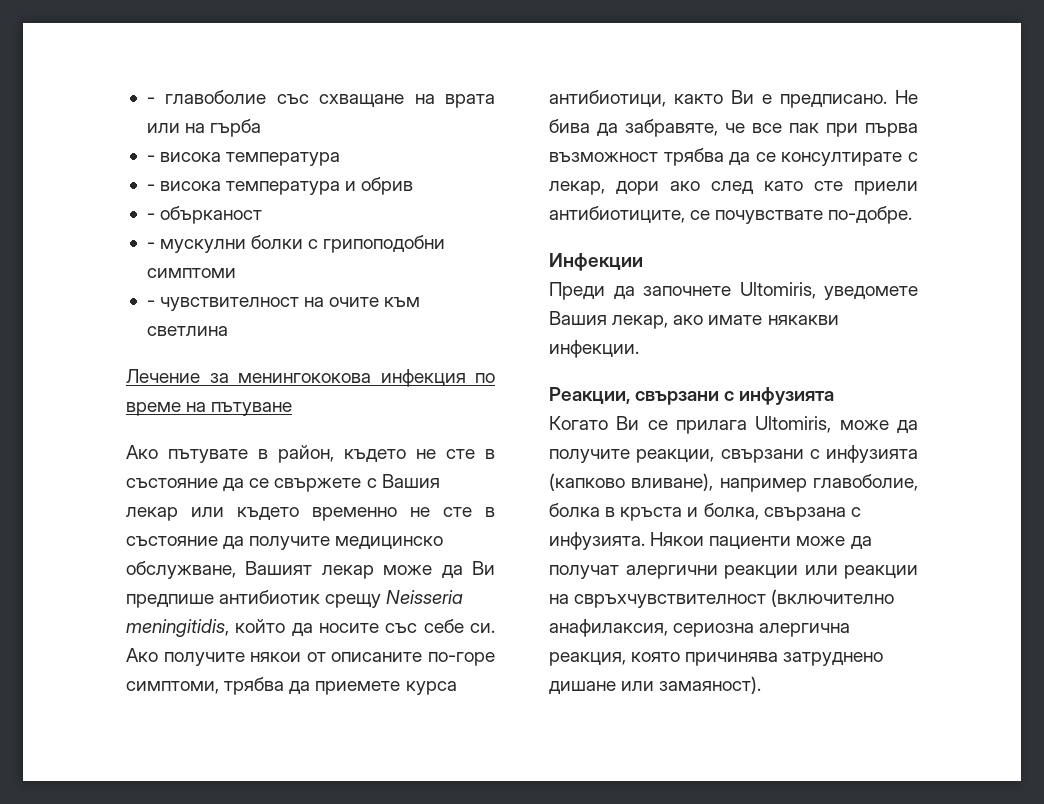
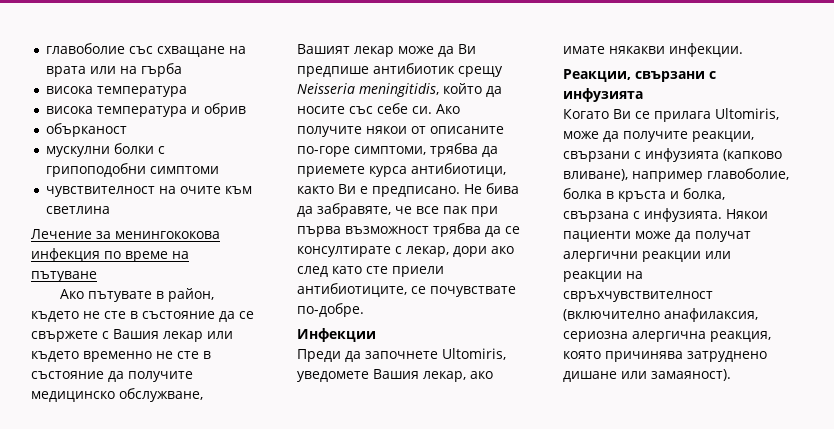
[146,97,155,104] - -> (45, 48) none
[146,155,155,162] - -> (182, 70) none
[146,184,155,191] - -> (187, 91) none
[146,213,155,220] - -> (246, 110) none
[146,242,155,249] - -> (127, 130) none
[146,300,155,307] - -> (219, 170) none

